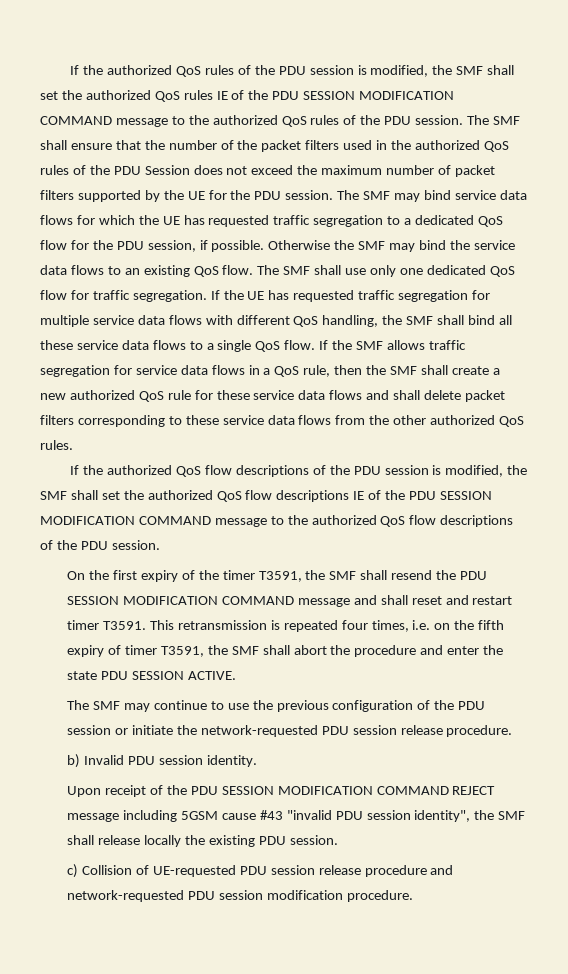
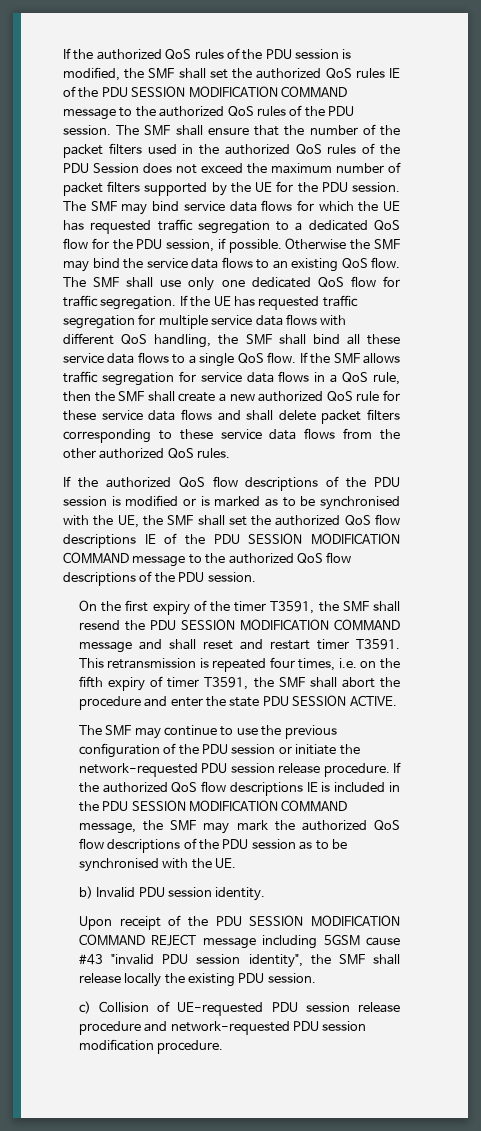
[445,465,504,477] modified, -> [125,495,400,510] [63,515,139,528] modified or is marked as to be synchronised with the UE,
(513, 731) none -> [393,762,401,773] [78,781,401,796] [78,800,348,812] [78,820,400,834] [78,838,347,853] [78,858,237,872] If the authorized QoS flow descriptions IE is included in the PDU SESSION MODIFICATION COMMAND message, the SMF may mark the authorized QoS flow descriptions of the PDU session as to be synchronised with the UE.

